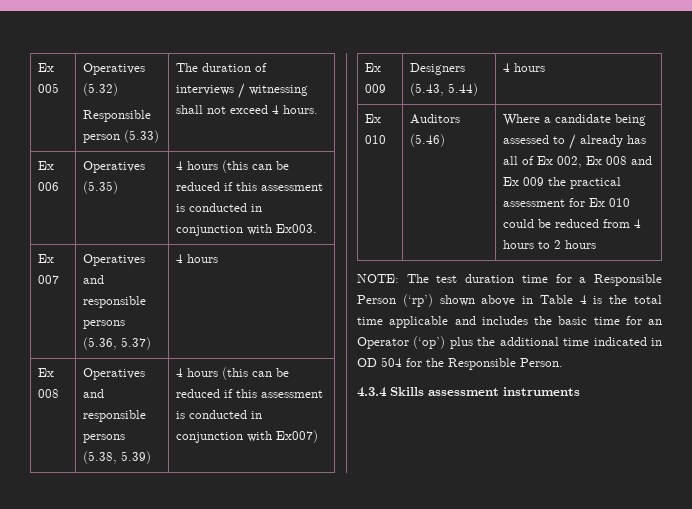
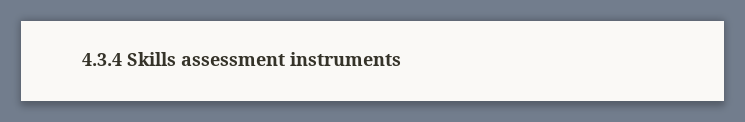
[37,63,54,72] [37,83,59,93] [82,63,145,75] [82,83,118,96] [82,110,151,122] [82,130,159,143] [175,63,267,72] [175,83,308,99] [175,105,318,114] [37,161,54,170] [37,182,59,191] [82,161,145,173] [82,181,118,194] [175,160,289,173] [175,182,323,191] [175,203,262,212] [175,224,317,236] [37,254,54,263] [37,275,59,284] [82,254,145,266] [82,275,104,284] [82,296,146,308] [82,320,125,329] [82,337,151,350] [175,254,218,263] [37,368,54,377] [37,389,59,398] [82,368,145,380] [82,389,104,398] [82,410,146,422] [82,434,125,443] [82,451,151,464] [175,367,289,380] [175,389,323,398] [175,410,262,419] [175,430,318,443] [364,63,381,72] [364,84,386,93] [409,63,465,75] [409,83,478,96] [502,63,545,72] [364,114,381,123] [364,135,386,144] [409,114,460,124] [409,134,445,147] [502,114,646,126] [502,134,646,150] [502,156,652,168] [502,177,621,189] [502,198,630,207] [502,219,641,228] [502,240,596,249] [357,274,662,286] [357,294,662,307] [357,316,662,328] [357,336,662,349] [357,357,563,370] Ex 005 | Operatives (5.32) // Responsible person (5.33) | The duration of interviews / witnessing shall not exceed 4 hours. // Ex 006 | Operatives (5.35) | 4 hours (this can be reduced if this assessment is conducted in conjunction with Ex003. // Ex 007 | Operatives and responsible persons (5.36, 5.37) | 4 hours // Ex 008 | Operatives and responsible persons (5.38, 5.39) | 4 hours (this can be reduced if this assessment is conducted in conjunction with Ex007) // Ex 009 | Designers (5.43, 5.44) | 4 hours // Ex 010 | Auditors (5.46) | Where a candidate being assessed to / already has all of Ex 002, Ex 008 and Ex 009 the practical assessment for Ex 010 could be reduced from 4 hours to 2 hours // NOTE: The test duration time for a Responsible Person (‘rp’) shown above in Table 4 is the total time applicable and includes the basic time for an Operator (‘op’) plus the additional time indicated in OD 504 for the Responsible Person. // -> (82, 59) none

